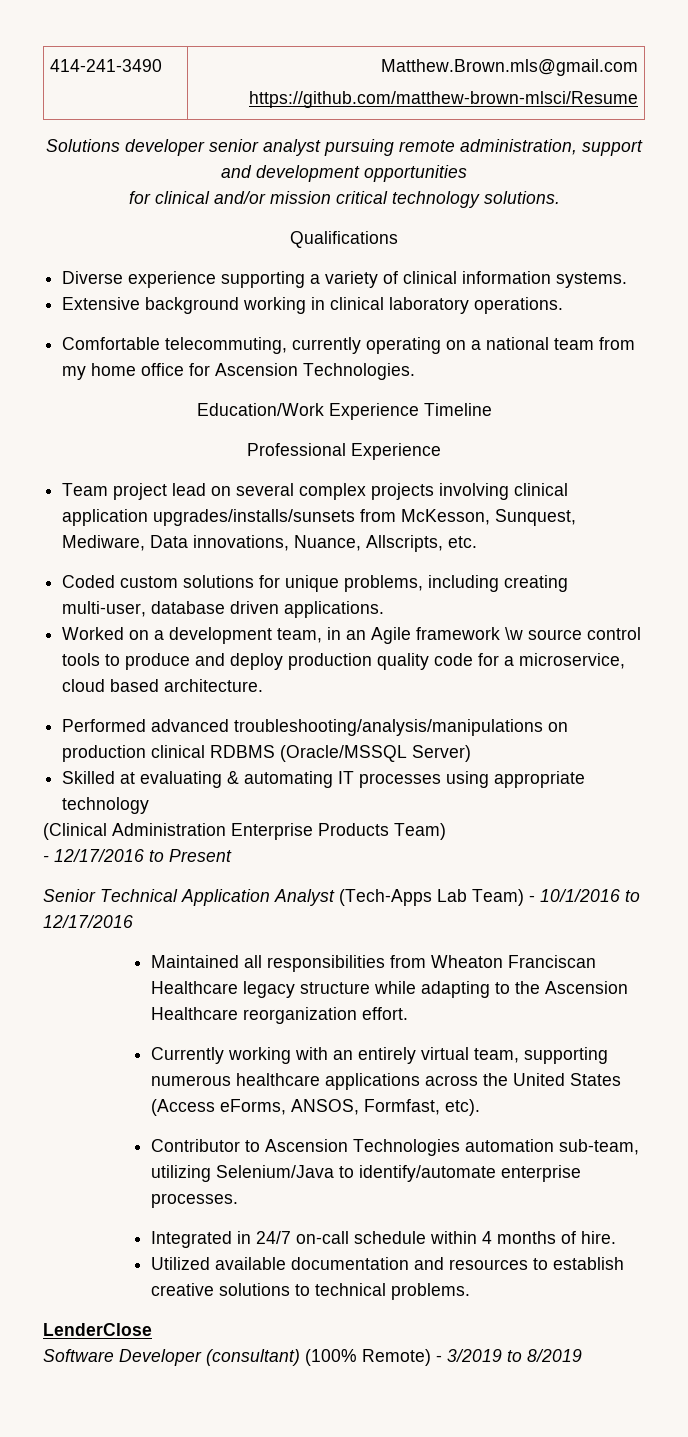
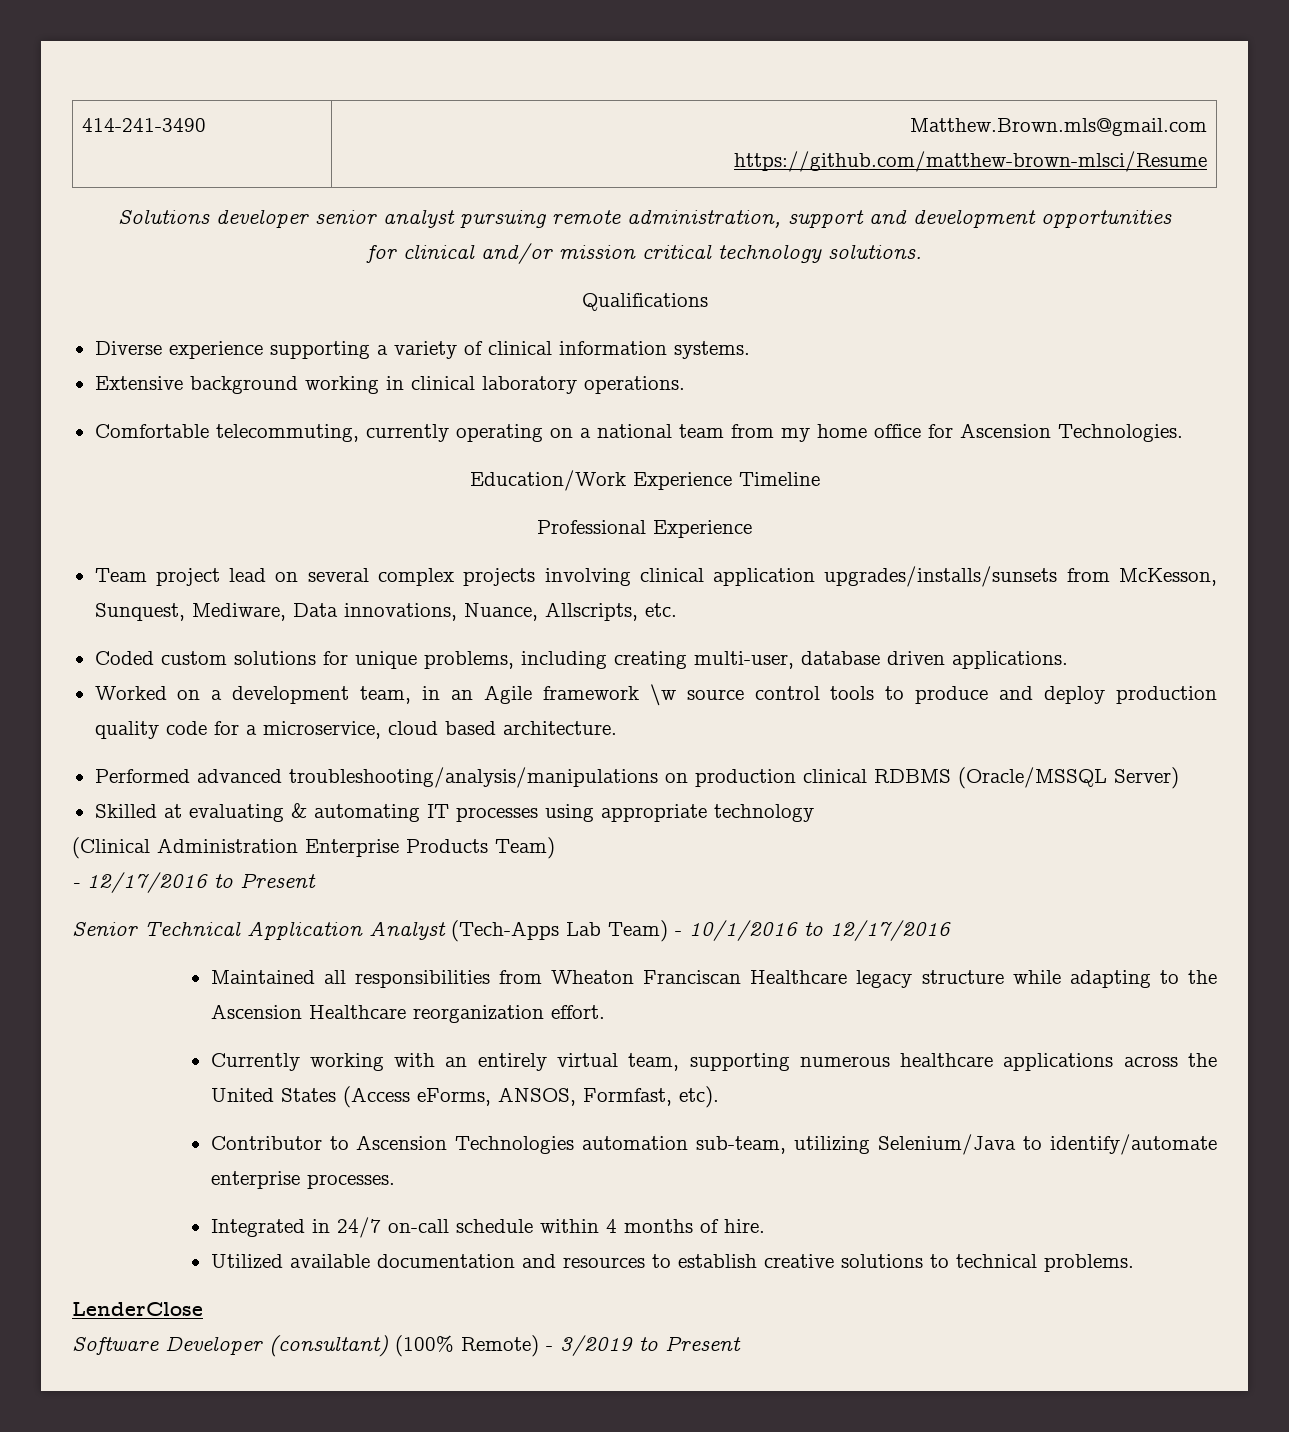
[527,1349,582,1362] 8/2019 -> [665,1336,741,1351] Present

